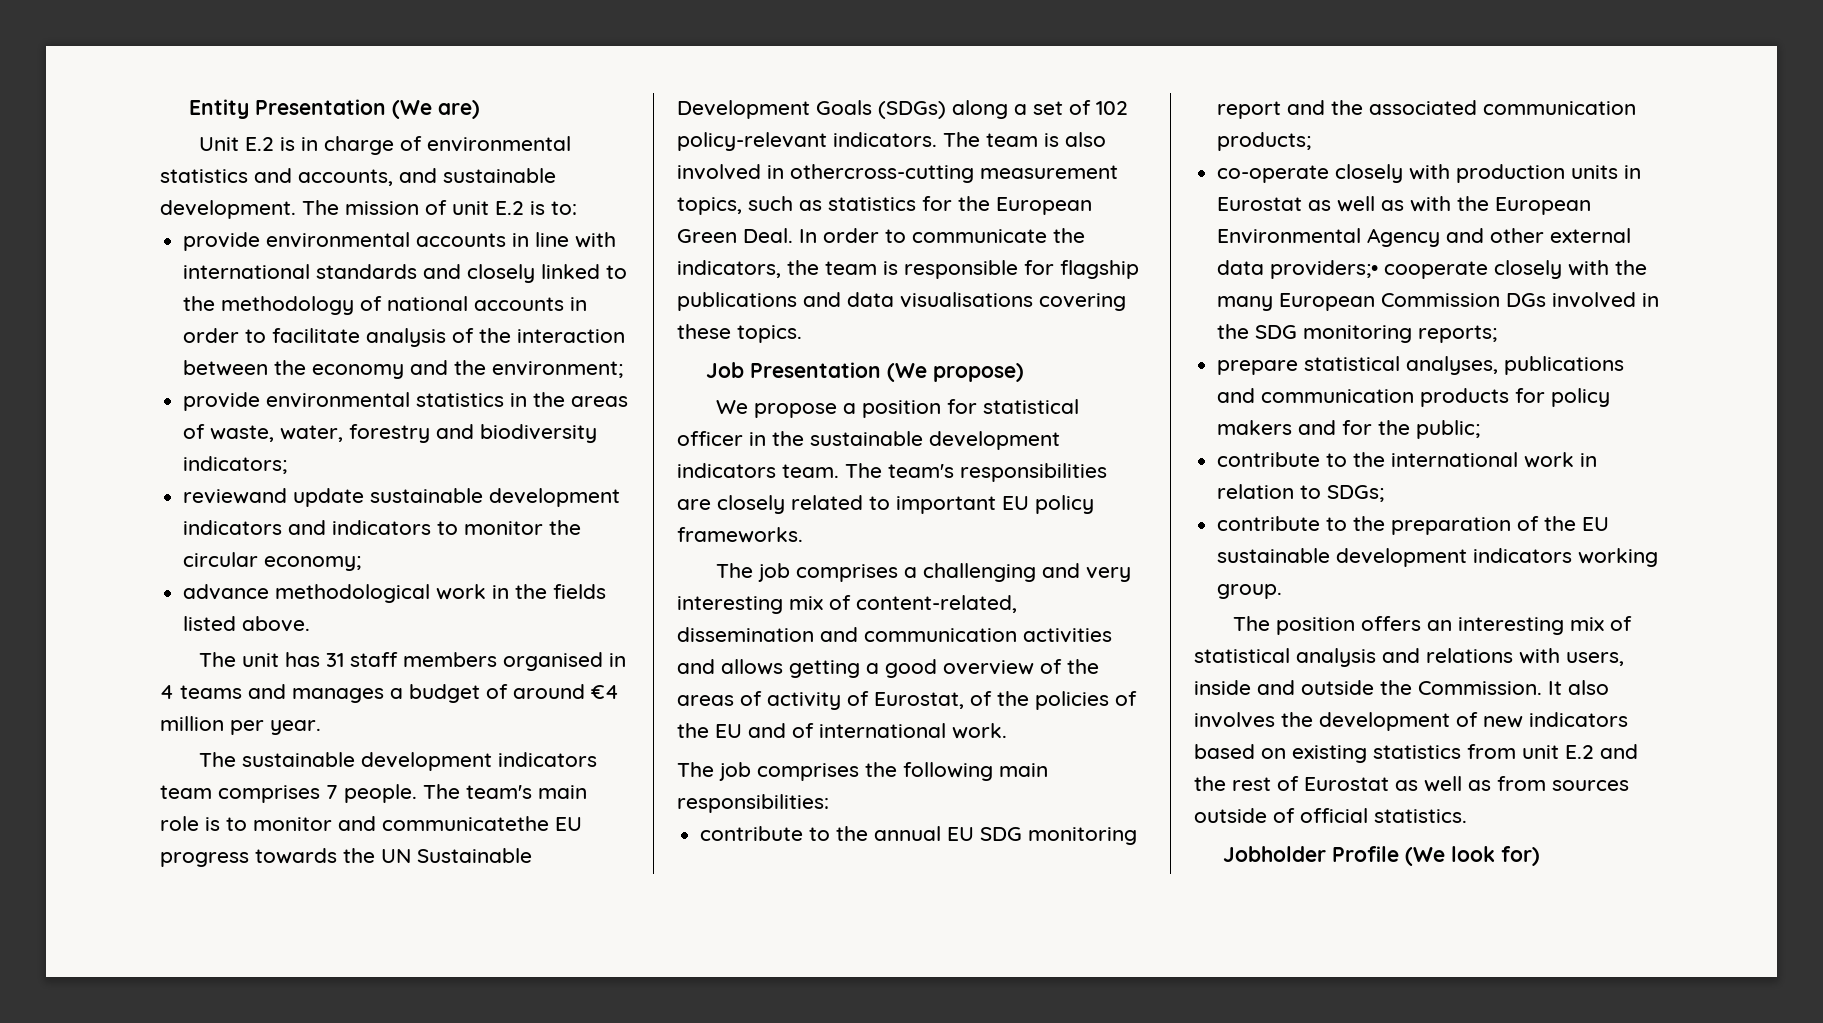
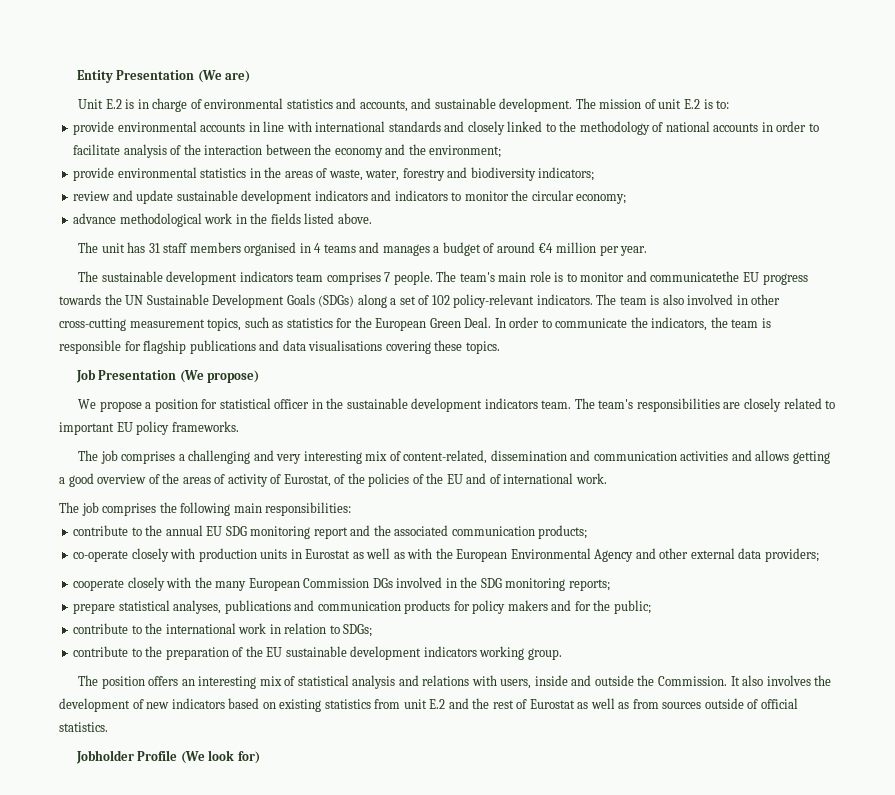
[183,488,288,504] reviewand -> [73,190,133,201] review and
[790,164,974,183] othercross-cutting -> [751,294,781,305] [59,318,126,331] other cross-cutting
[1270,260,1379,279] providers;• -> [764,548,819,562] providers; //

